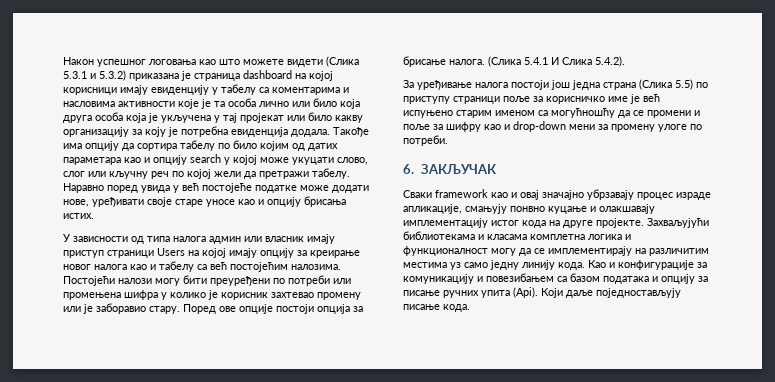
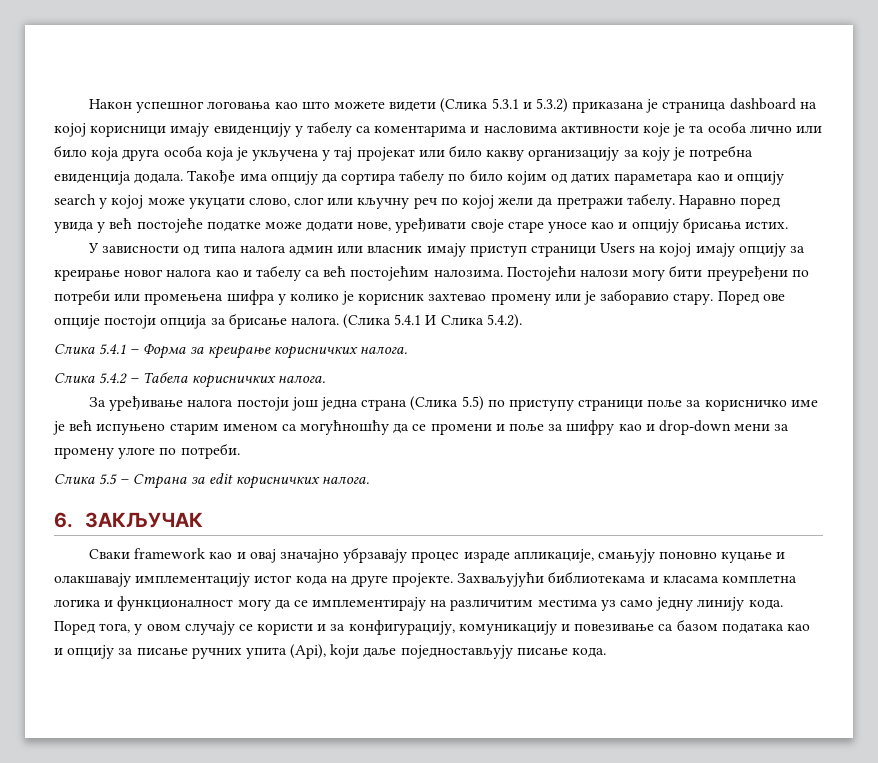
(625, 61) none -> [54,344,408,359] [54,372,325,388] // Слика 5.4.1 – Форма за креирање корисничких налога. // Слика 5.4.2 – Табела корисничких налога.
(448, 140) none -> [54,473,370,489] // Слика 5.5 – Страна за edit корисничких налога.
[510,206,545,212] понвно -> [659,552,718,559] поновно
[588,260,707,270] Као и конфигурације за -> [54,620,455,635] Поред тога, у овом случају се користи и за конфигурацију,
[486,273,554,282] повезибањем -> [574,624,655,631] повезивање
(649, 280) none -> [786,624,810,631] као
[513,287,563,298] (Api). Који -> [290,644,360,659] (Api), kоји

